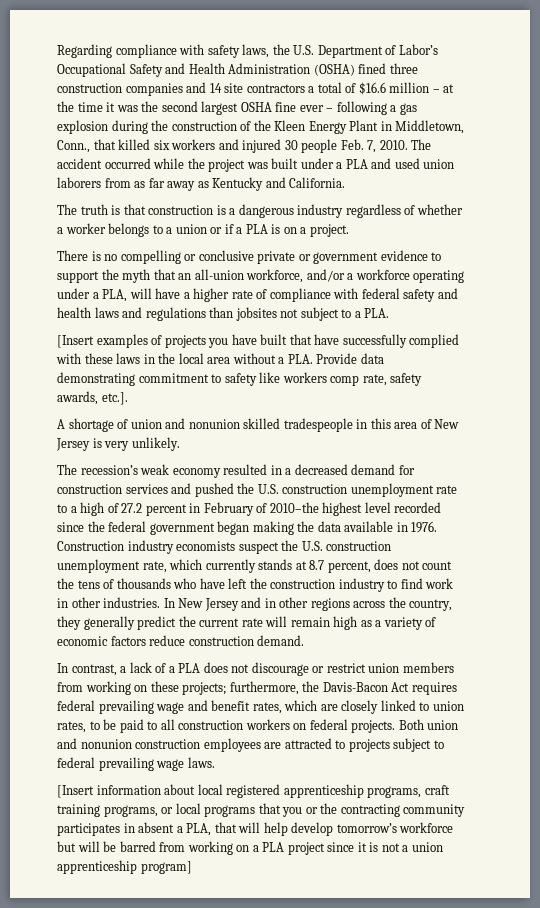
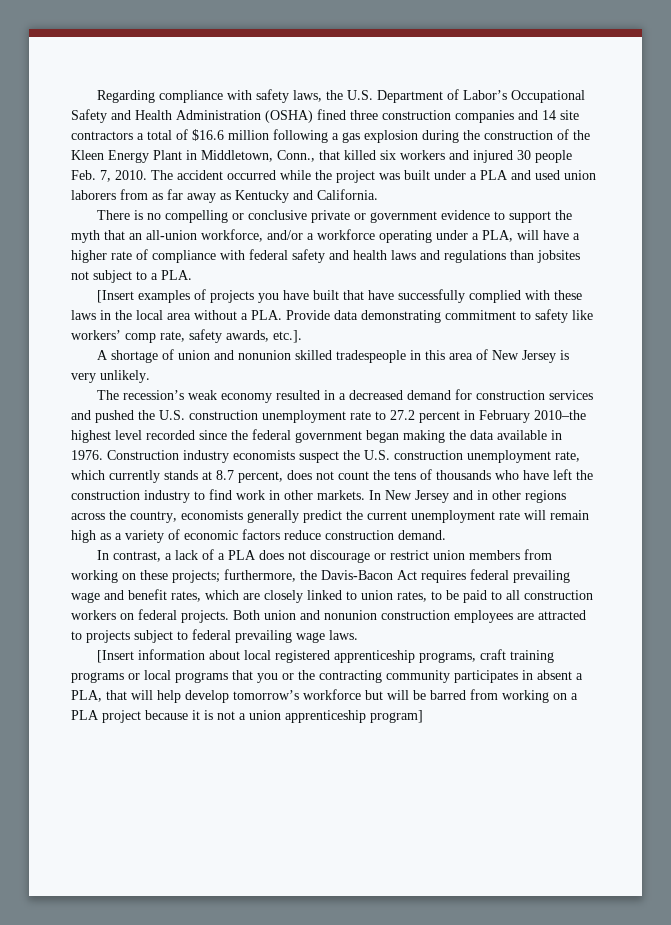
[432,84,455,93] [57,101,334,115] – at the time it was the second largest OSHA fine ever – -> (269, 135) none
[57,204,463,218] [57,223,349,237] // The truth is that construction is a dangerous industry regardless of whether a worker belongs to a union or if a PLA is on a project. -> (378, 194) none
[282,372,327,383] workers -> [71,330,121,340] workers’
[70,502,119,516] a high of -> (386, 415) none
[256,503,268,513] of -> (530, 416) none
[103,597,161,608] industries. -> [317,490,365,500] markets.
[57,616,81,630] they -> [181,510,243,520] economists
(240, 622) none -> [411,510,495,523] unemployment
[103,805,158,817] programs, -> [71,672,124,683] programs
[327,842,355,852] since -> [145,710,188,720] because

